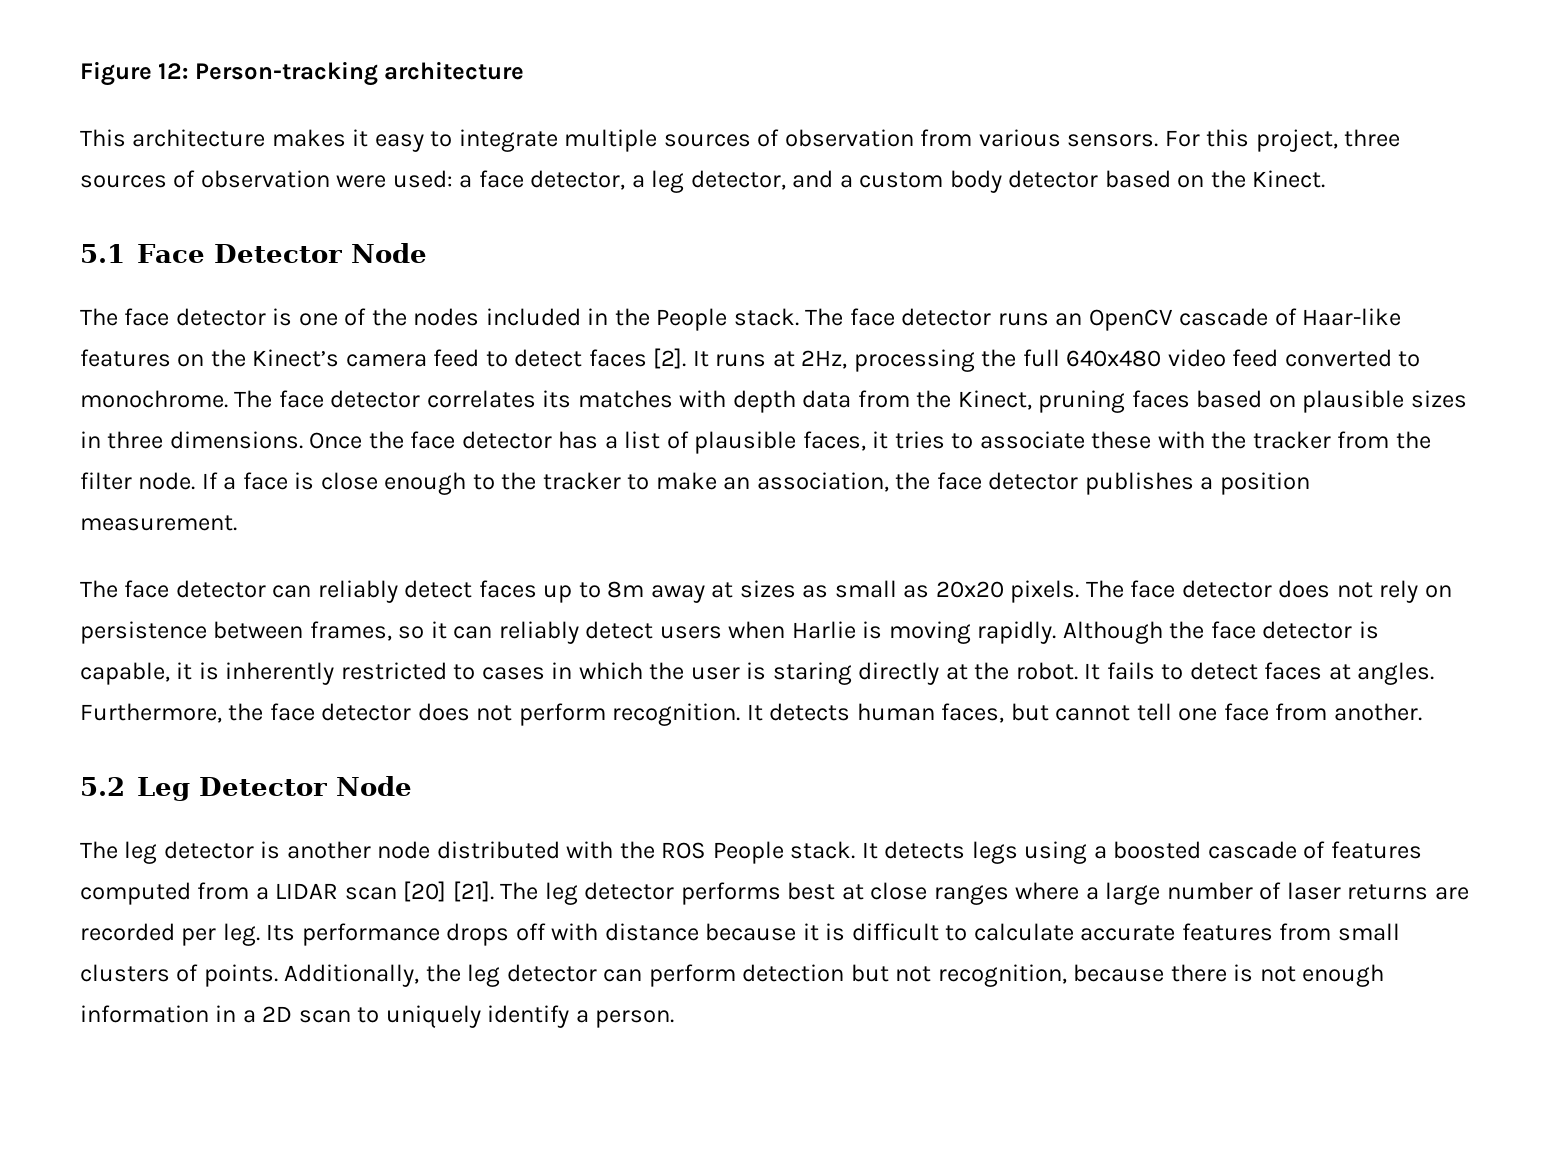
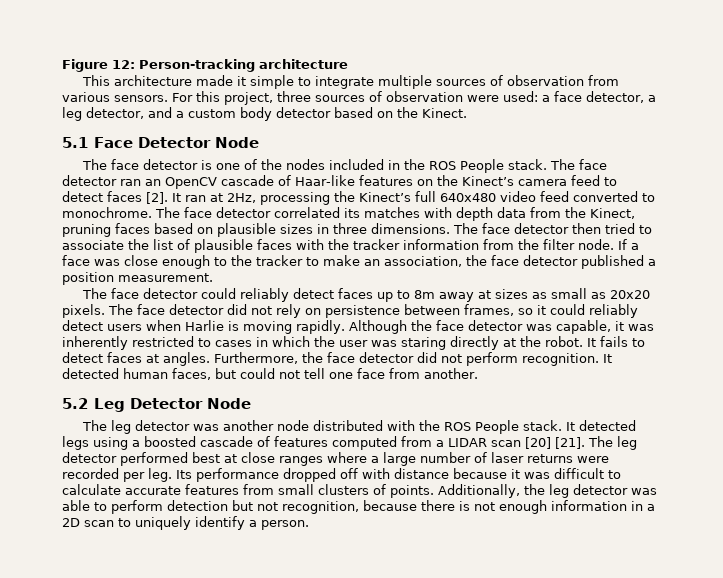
[271,129,424,152] makes it easy -> [196,75,295,89] made it simple
(650, 317) none -> [429,161,457,170] ROS
[997,313,1049,326] runs -> [120,179,141,186] ran
[715,354,767,367] runs -> [185,195,206,202] ran
(1017, 358) none -> [359,192,411,202] Kinect’s
[426,390,536,408] correlates -> [274,207,340,218] correlated
[309,431,1152,454] Once the face detector has a list of plausible faces, it tries to associate these -> [453,223,652,234] [62,239,292,253] The face detector then tried to associate the list of plausible faces
(1331, 440) none -> [403,239,479,250] information
[294,472,315,490] is -> [94,259,120,266] was
[1084,472,1194,495] publishes -> [581,255,644,269] published
[272,585,312,598] can -> [201,288,237,299] could
[1278,580,1331,598] does -> [227,304,247,315] did
[453,626,493,639] can -> [550,304,585,315] could
[1358,621,1379,639] is -> [525,324,552,331] was
[198,662,219,680] is -> [627,324,654,331] was
[746,662,767,680] is -> [371,340,397,347] was
[417,703,470,721] does -> [417,352,437,363] did
[769,703,851,721] detects -> [62,368,119,379] detected
[1055,705,1131,721] cannot -> [240,368,300,379] could not
[260,841,281,859] is -> [193,424,220,431] was
[884,841,966,859] detects -> [579,420,637,431] detected
[680,882,781,905] performs -> [120,452,188,466] performed
[1434,887,1469,900] are -> [577,456,609,463] were
[446,923,510,946] drops -> [283,468,336,482] dropped
[825,923,846,941] is -> [524,472,550,479] was
[603,969,643,982] can -> [631,488,657,495] [62,500,107,511] was able to

